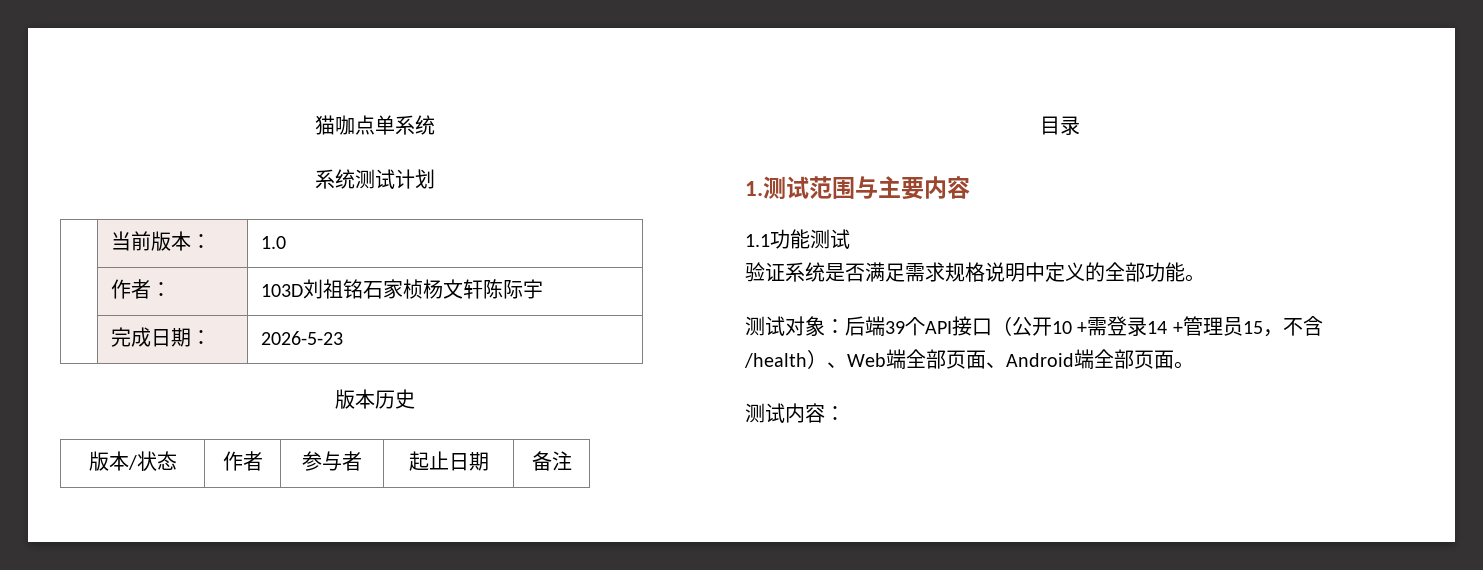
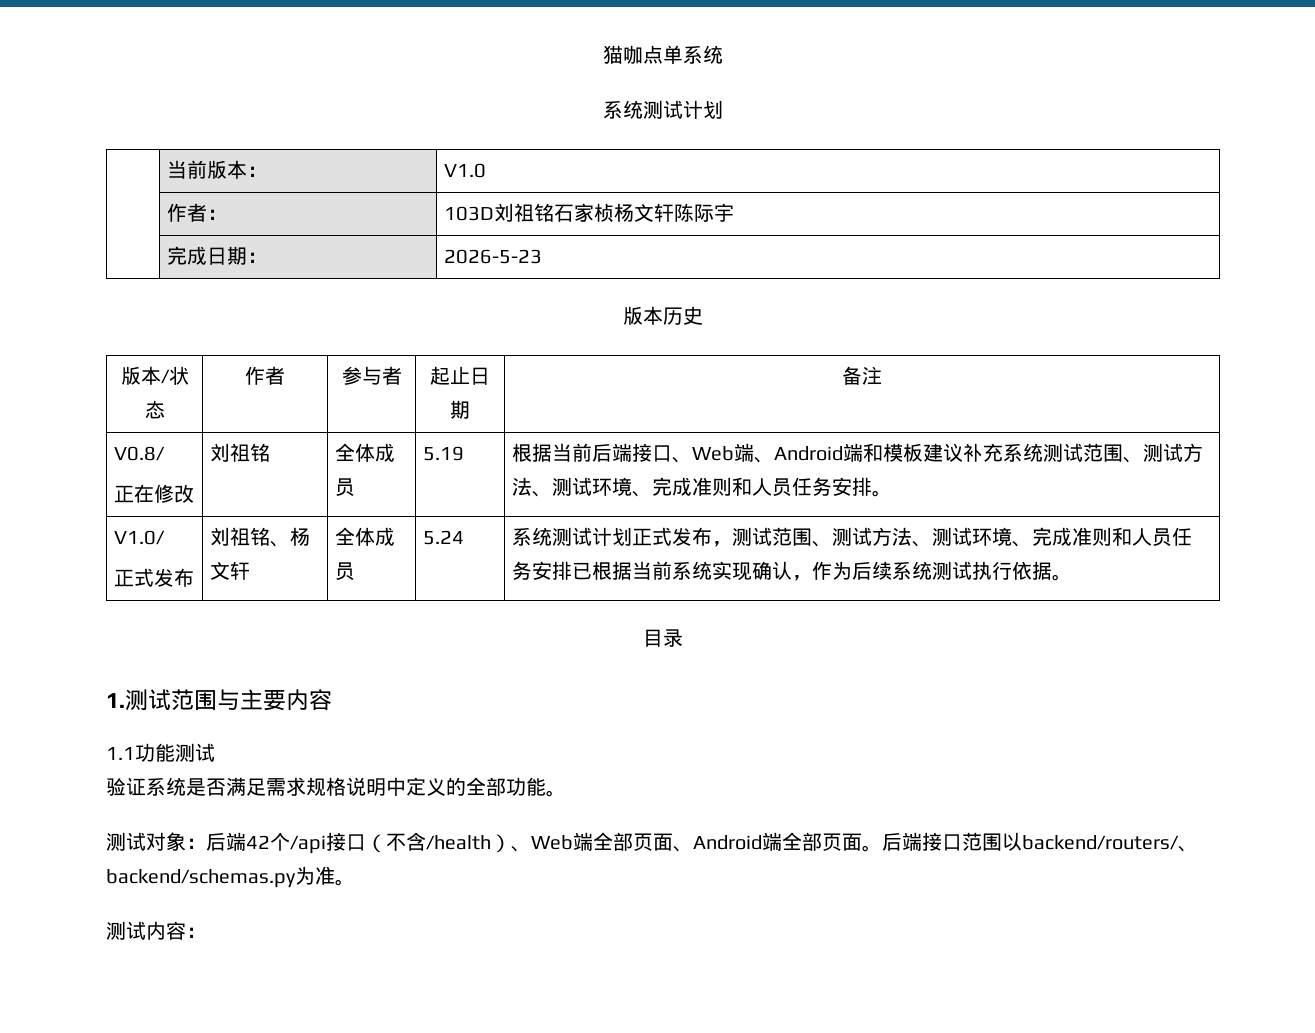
[260,236,286,249] 1.0 -> [444,163,487,178] V1.0
(572, 461) none -> [114,446,166,461] [114,484,195,503] [210,443,271,462] [335,443,396,462] [335,478,356,497] [423,446,465,461] [512,443,1204,463] [512,477,893,497] [114,530,166,545] [114,568,195,587] [210,527,311,547] [210,561,251,580] [335,527,396,546] [335,562,356,581] [423,530,465,545] [512,527,1193,547] [512,561,1073,581] // V0.8/ // 正在修改 | 刘祖铭 | 全体成员 | 5.19 | 根据当前后端接口、Web端、Android端和模板建议补充系统测试范围、测试方法、测试环境、完成准则和人员任务安排。 // V1.0/ // 正式发布 | 刘祖铭、杨文轩 | 全体成员 | 5.24 | 系统测试计划正式发布，测试范围、测试方法、测试环境、完成准则和人员任务安排已根据当前系统实现确认，作为后续系统测试执行依据。
[885,316,1283,337] 39个API接口（公开10 +需登录14 +管理员15， -> [246,832,386,854] 42个/api接口（
(1194, 365) none -> [882,832,1198,852] [106,866,355,888] 后端接口范围以backend/routers/、backend/schemas.py为准。

